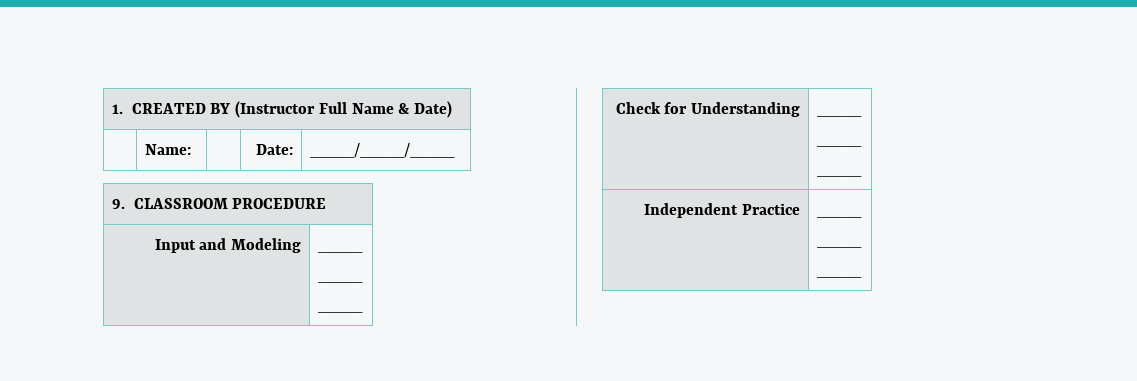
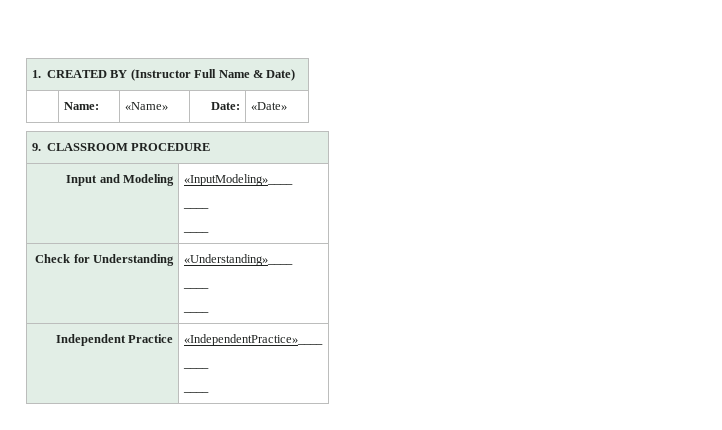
(191, 149) none -> [124,102,168,110] «Name»
[309,143,455,158] ____/____/____ -> [250,102,287,110] «Date»
[317,250,363,253] ____ -> [183,174,293,186] «InputModeling»____
[816,114,862,117] ____ -> [183,254,293,266] «Understanding»____
[816,215,862,218] ____ -> [183,334,323,346] «IndependentPractice»____

